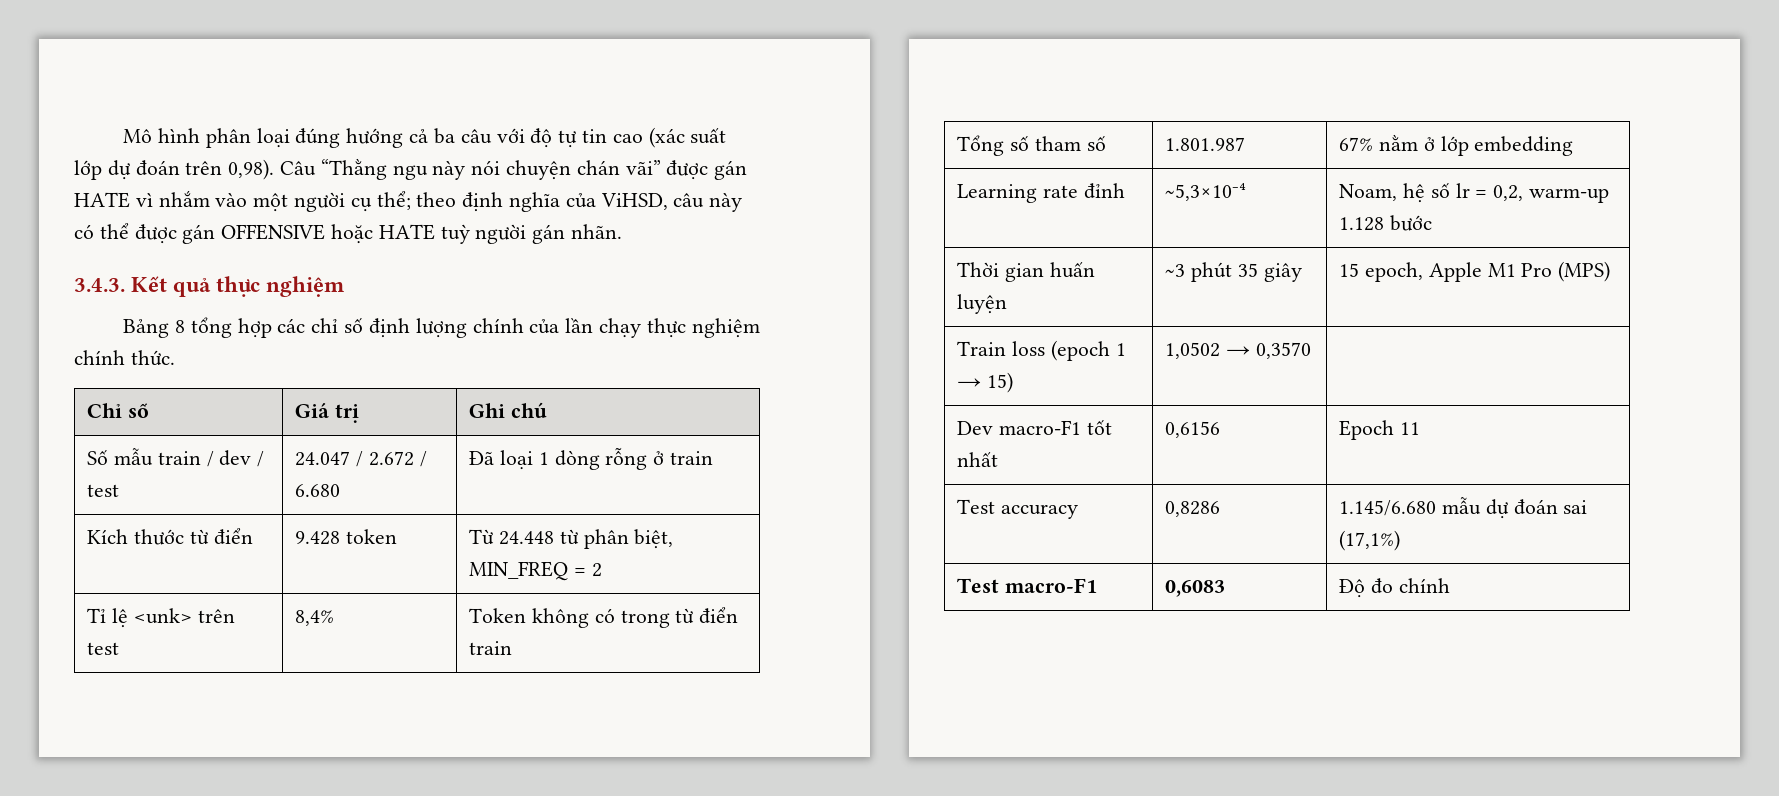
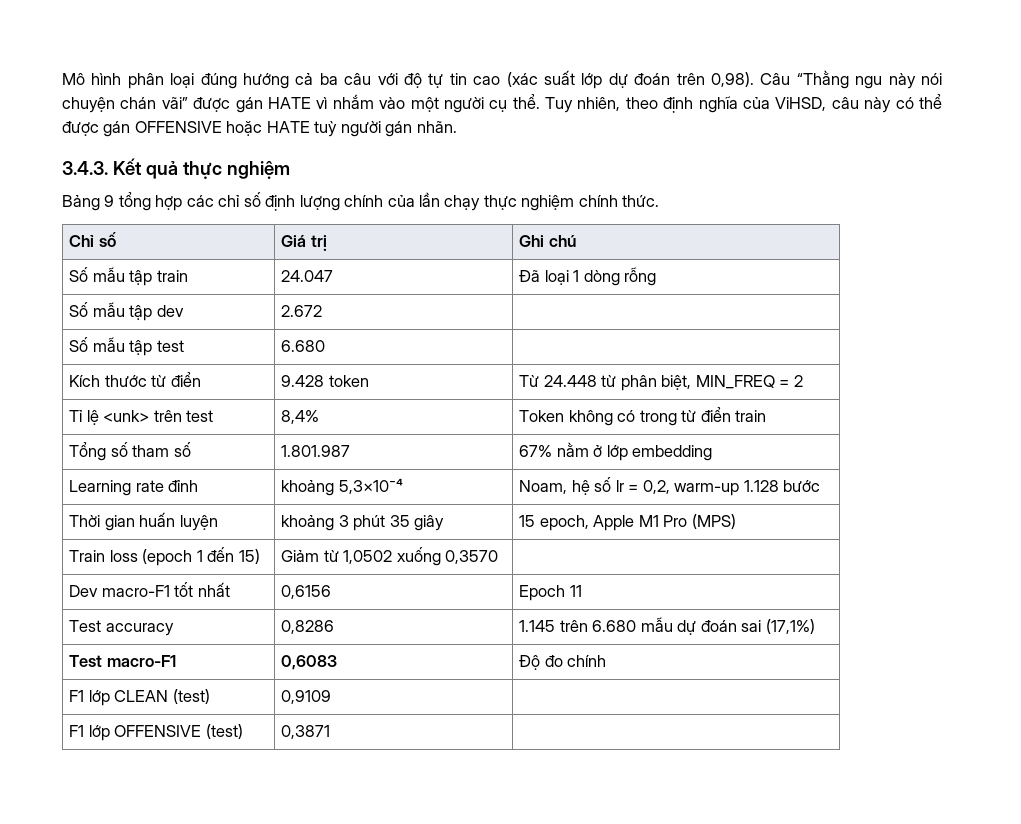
[376,191,411,210] thể; -> [512,94,621,113] thể. Tuy nhiên,
[175,320,186,333] 8 -> [104,195,115,207] 9
[157,450,265,467] [87,484,120,497] [295,451,427,467] [295,484,341,497] train / dev / test | 24.047 / 2.672 / 6.680 -> [129,270,188,286] [281,270,334,282] tập train | 24.047
[653,451,714,465] ở train -> [69,302,184,321] [281,305,323,317] [69,337,184,356] [281,340,326,352] // Số mẫu tập dev | 2.672 | // Số mẫu tập test | 6.680 |
[1165,183,1247,201] ~5,3×10⁻⁴ -> [281,478,403,496] khoảng 5,3×10⁻⁴
[1165,264,1186,277] ~3 -> [281,515,349,531] khoảng 3
[957,378,982,388] → -> [207,547,235,562] đến
[1165,342,1250,359] 1,0502 → -> [281,547,441,566] Giảm từ 1,0502 xuống
[1339,500,1437,516] 1.145/6.680 -> [519,620,637,632] 1.145 trên 6.680
(1450, 585) none -> [69,689,210,706] [281,690,332,704] [69,724,243,741] [281,725,331,739] // F1 lớp CLEAN (test) | 0,9109 | // F1 lớp OFFENSIVE (test) | 0,3871 |

